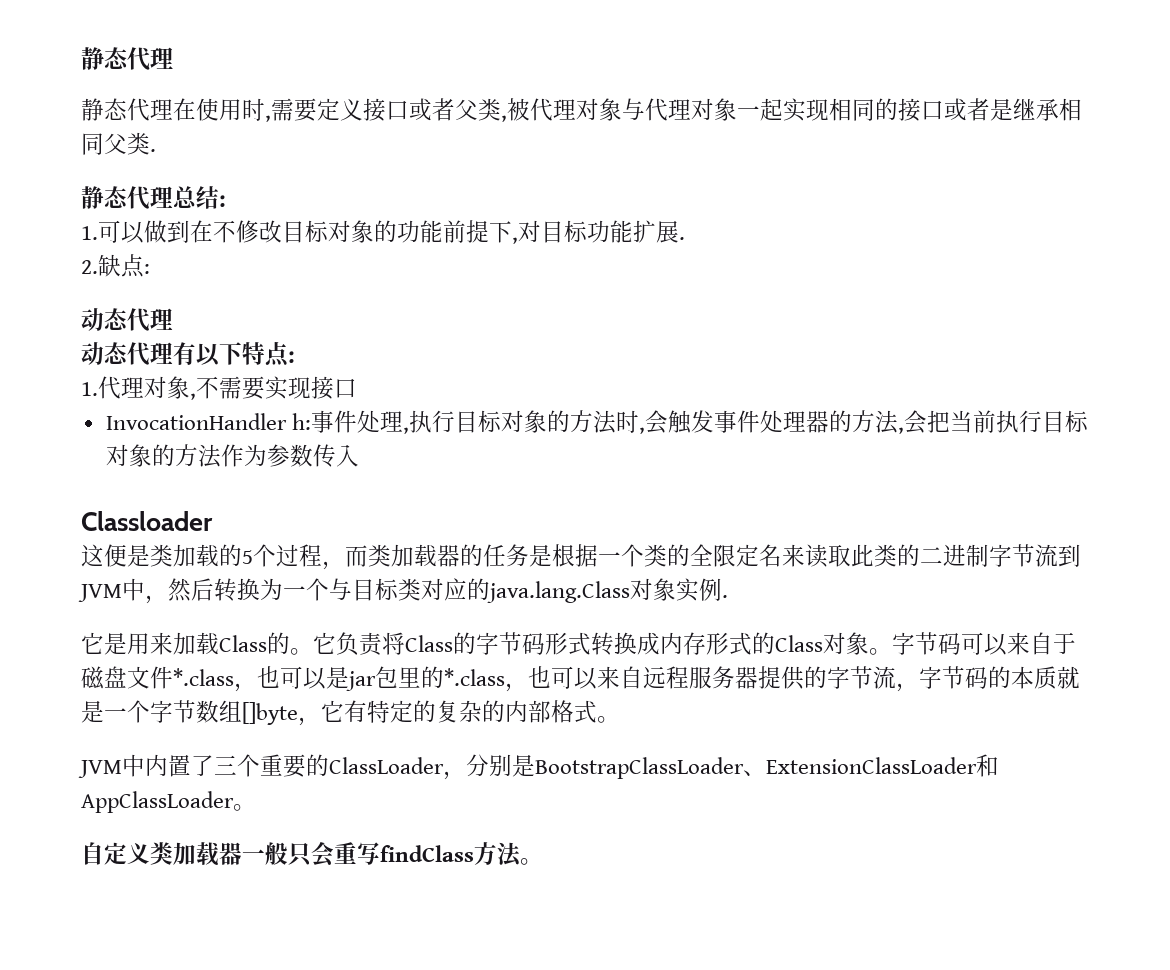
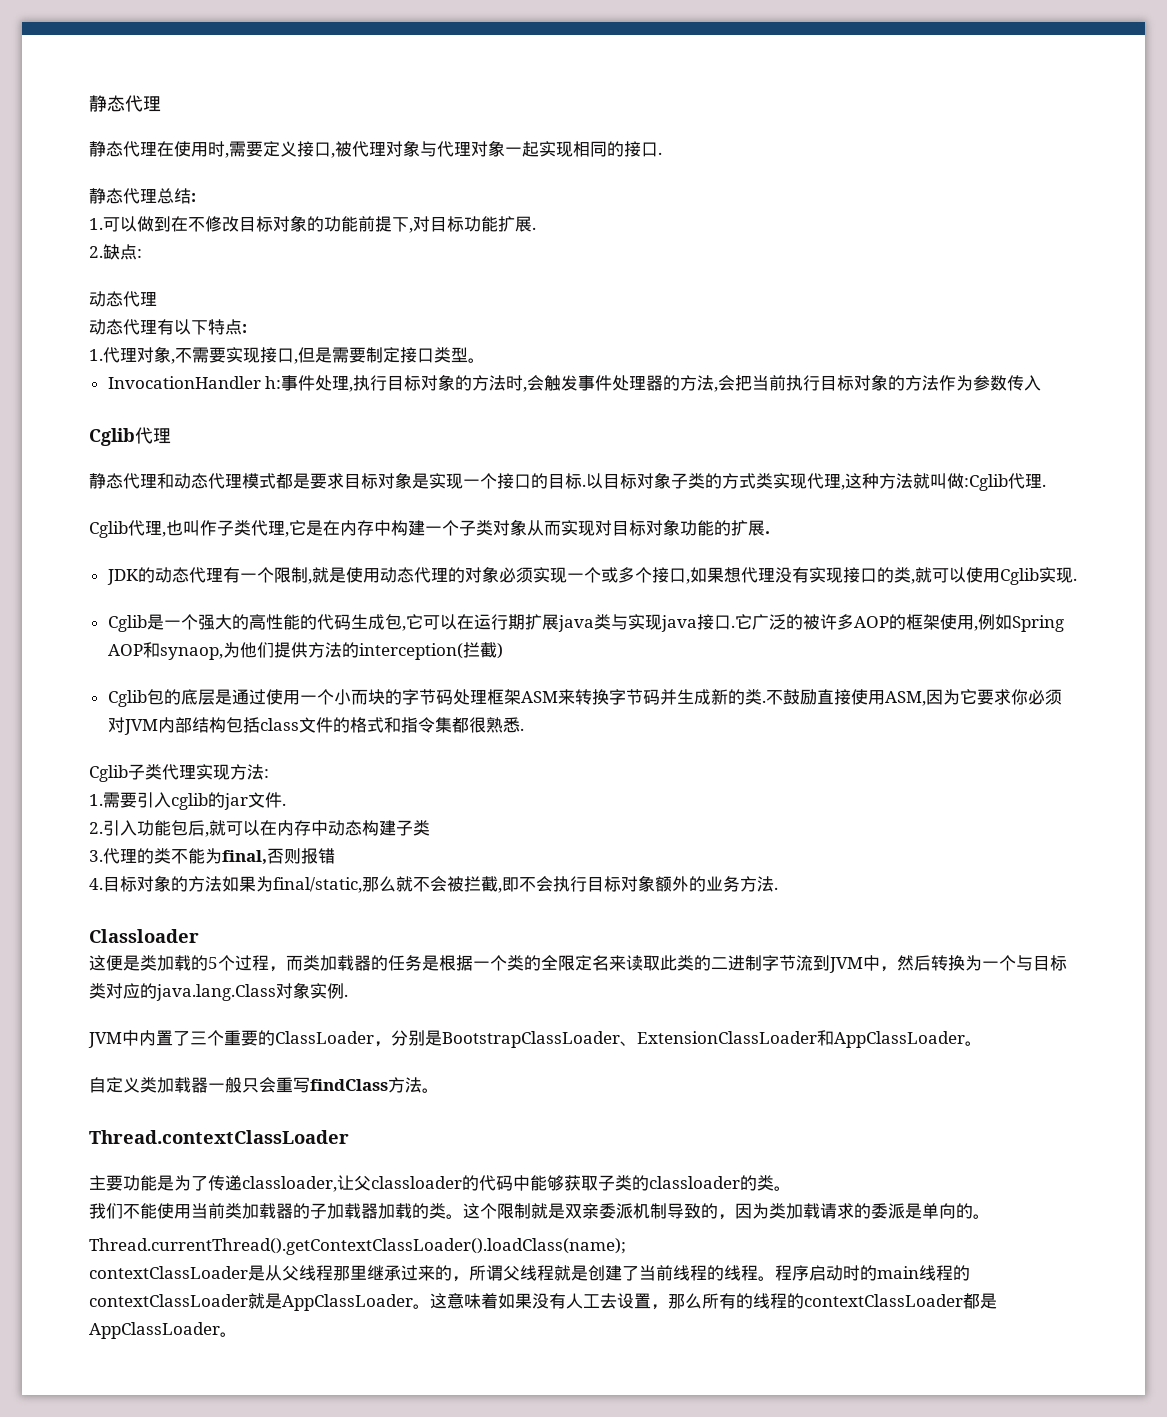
[409,98,501,121] 或者父类 -> (331, 149) none
[944,98,1082,121] [81,132,150,155] 或者是继承相同父类 -> (658, 149) none
(357, 388) none -> [294,347,485,364] ,但是需要制定接口类型。
(359, 455) none -> [89,427,171,446] [89,472,1046,491] [89,519,770,538] [106,566,1077,585] [107,614,1064,632] [107,642,503,660] [107,689,1062,707] [107,717,524,735] [89,764,269,782] [89,792,286,810] [89,820,430,837] [89,848,335,865] [89,875,778,893] // Cglib代理 // 静态代理和动态代理模式都是要求目标对象是实现一个接口的目标.以目标对象子类的方式类实现代理,这种方法就叫做:Cglib代理. // Cglib代理,也叫作子类代理,它是在内存中构建一个子类对象从而实现对目标对象功能的扩展. // JDK的动态代理有一个限制,就是使用动态代理的对象必须实现一个或多个接口,如果想代理没有实现接口的类,就可以使用Cglib实现. // Cglib是一个强大的高性能的代码生成包,它可以在运行期扩展java类与实现java接口.它广泛的被许多AOP的框架使用,例如Spring AOP和synaop,为他们提供方法的interception(拦截) // Cglib包的底层是通过使用一个小而块的字节码处理框架ASM来转换字节码并生成新的类.不鼓励直接使用ASM,因为它要求你必须对JVM内部结构包括class文件的格式和指令集都很熟悉. // Cglib子类代理实现方法: // 1.需要引入cglib的jar文件. // 2.引入功能包后,就可以在内存中动态构建子类 // 3.代理的类不能为final,否则报错 // 4.目标对象的方法如果为final/static,那么就不会被拦截,即不会执行目标对象额外的业务方法.
[81,632,1076,656] [81,666,1080,692] [81,700,620,726] // 它是用来加载Class的。它负责将Class的字节码形式转换成内存形式的Class对象。字节码可以来自于磁盘文件*.class，也可以是jar包里的*.class，也可以来自远程服务器提供的字节流，字节码的本质就是一个字节数组[]byte，它有特定的复杂的内部格式。 -> (348, 995) none
(543, 861) none -> [89,1130,349,1144] [89,1175,791,1192] [89,1203,990,1220] [89,1238,626,1255] [89,1265,970,1282] [89,1293,997,1311] [89,1322,237,1339] // Thread.contextClassLoader // 主要功能是为了传递classloader,让父classloader的代码中能够获取子类的classloader的类。 // 我们不能使用当前类加载器的子加载器加载的类。这个限制就是双亲委派机制导致的，因为类加载请求的委派是单向的。 // Thread.currentThread().getContextClassLoader().loadClass(name); // contextClassLoader是从父线程那里继承过来的，所谓父线程就是创建了当前线程的线程。程序启动时的main线程的contextClassLoader就是AppClassLoader。这意味着如果没有人工去设置，那么所有的线程的contextClassLoader都是AppClassLoader。

